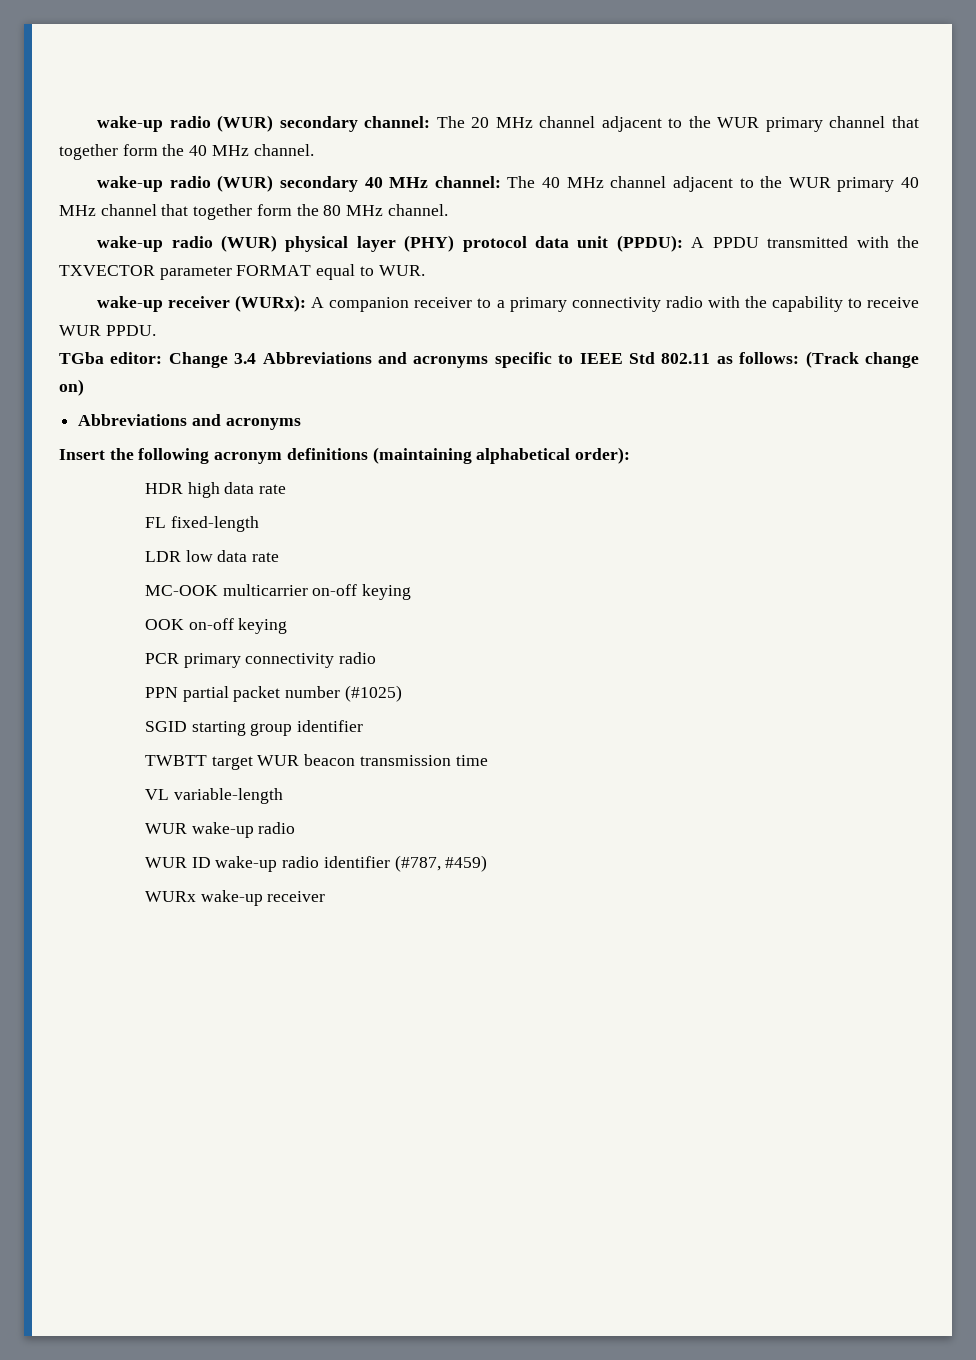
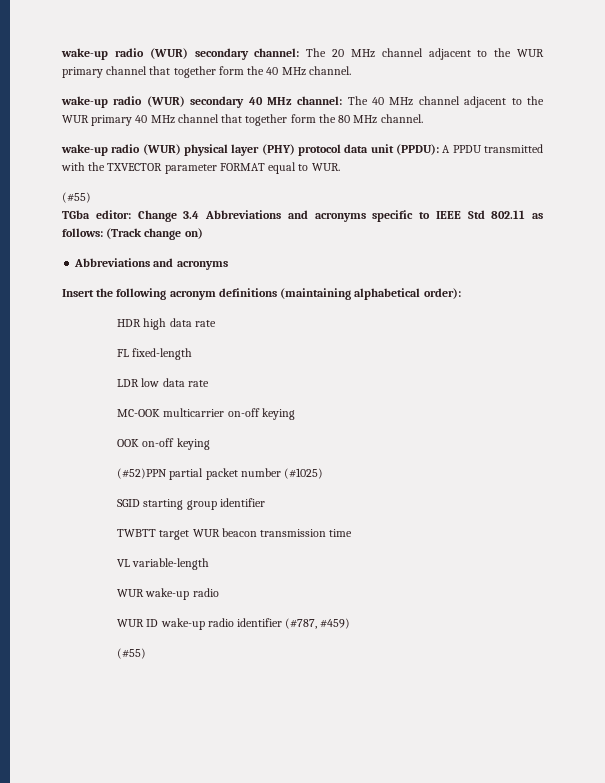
[97,295,920,312] [59,325,156,336] wake-up receiver (WURx): A companion receiver to a primary connectivity radio with the capability to receive WUR PPDU. -> [62,192,91,203] (#55)
[144,652,377,668] [144,687,178,698] PCR primary connectivity radio // PPN -> [117,468,168,479] (#52)PPN
[144,890,326,906] WURx wake-up receiver -> [117,648,147,659] (#55)

